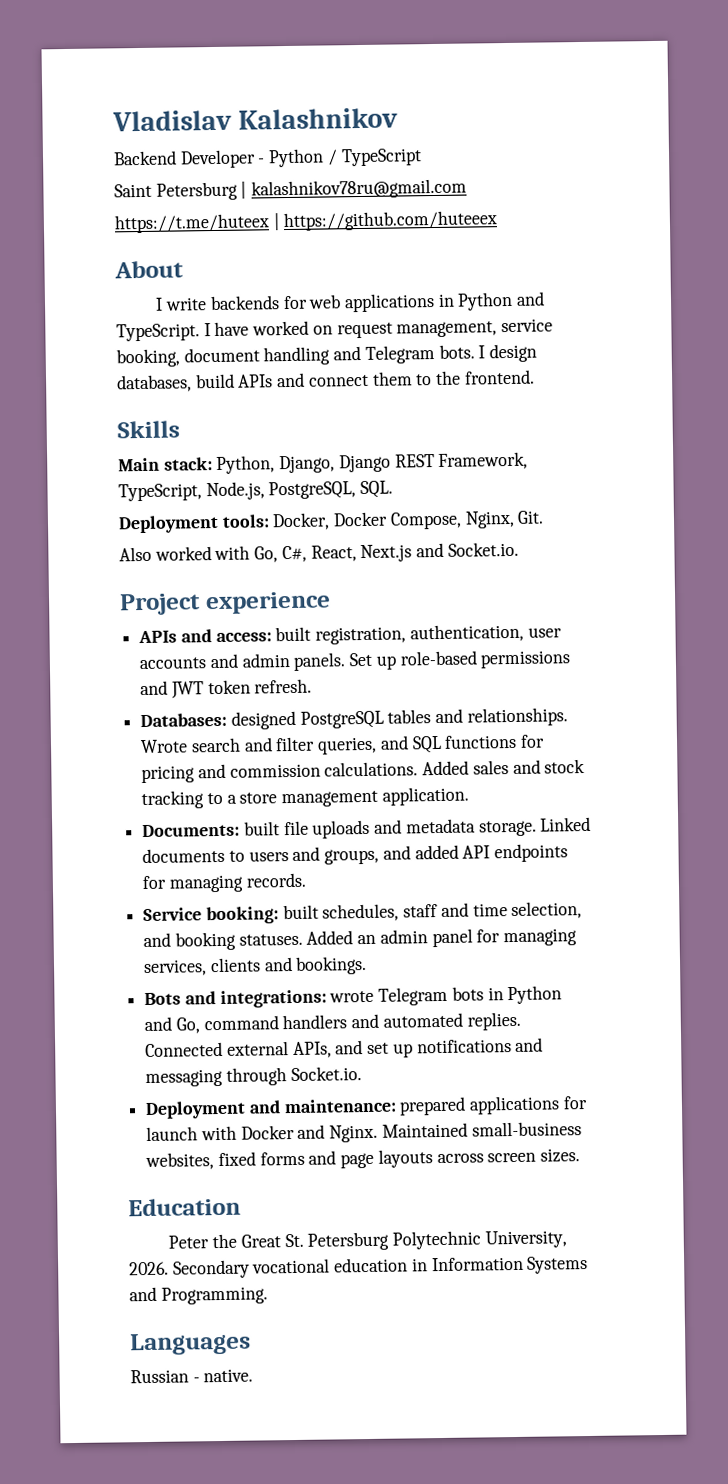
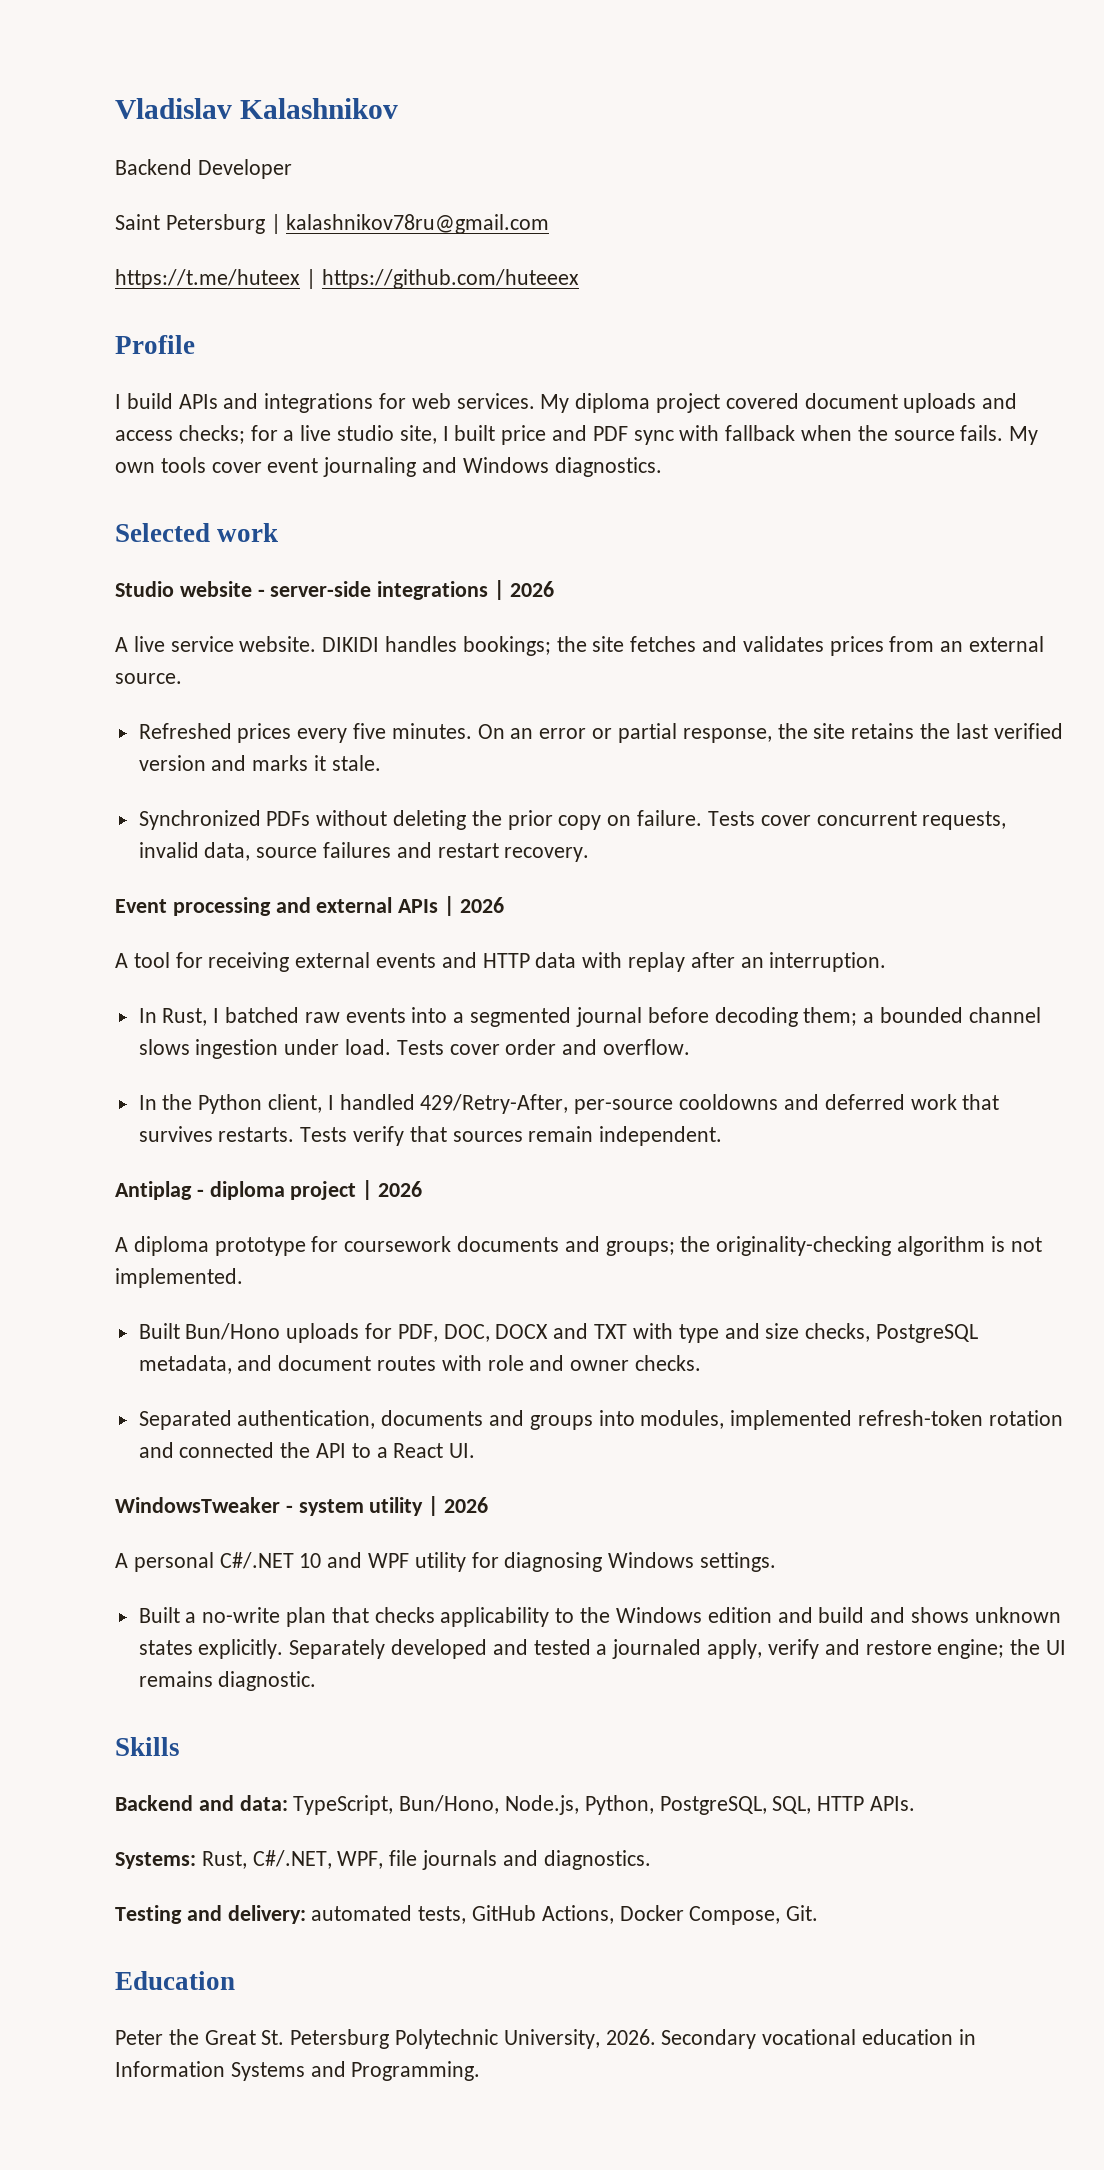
[258,148,422,168] - Python / TypeScript -> (292, 169) none
[114,260,184,279] [155,291,546,313] [116,318,554,342] [116,343,538,368] [116,369,535,393] [117,420,180,439] [118,451,529,474] [118,480,394,502] [118,512,331,534] About // I write backends for web applications in Python and TypeScript. I have worked on request management, service booking, document handling and Telegram bots. I design databases, build APIs and connect them to the frontend. // Skills // Main stack: Python, Django, Django REST Framework, TypeScript, Node.js, PostgreSQL, SQL. // Deployment tools: Docker, -> [115,335,195,354] [115,393,1018,413] [115,425,1039,445] [115,457,662,477] [115,523,279,542] [115,580,554,600] [115,636,1045,656] [115,673,182,684] [138,723,1063,743] [138,755,381,771] [138,810,1007,830] [138,842,590,862] [115,896,504,916] [115,952,887,972] [138,1007,1041,1027] [138,1039,691,1059] [138,1094,1000,1114] [138,1126,723,1146] [115,1180,423,1200] [115,1236,1042,1256] [115,1268,243,1288] [138,1323,978,1343] [138,1355,702,1374] [138,1410,1063,1430] [138,1442,476,1458] [115,1496,489,1516] [115,1552,777,1572] [138,1607,1061,1627] [138,1639,1066,1659] [138,1671,317,1691] [115,1737,180,1756] [115,1795,916,1815] [115,1850,651,1870] [115,1905,614,1924] Profile // I build APIs and integrations for web services. My diploma project covered document uploads and access checks; for a live studio site, I built price and PDF sync with fallback when the source fails. My own tools cover event journaling and Windows diagnostics. // Selected work // Studio website - server-side integrations | 2026 // A live service website. DIKIDI handles bookings; the site fetches and validates prices from an external source. // Refreshed prices every five minutes. On an error or partial response, the site retains the last verified version and marks it stale. // Synchronized PDFs without deleting the prior copy on failure. Tests cover concurrent requests, invalid data, source failures and restart recovery. // Event processing and external APIs | 2026 // A tool for receiving external events and HTTP data with replay after an interruption. // In Rust, I batched raw events into a segmented journal before decoding them; a bounded channel slows ingestion under load. Tests cover order and overflow. // In the Python client, I handled 429/Retry-After, per-source cooldowns and deferred work that survives restarts. Tests verify that sources remain independent. // Antiplag - diploma project | 2026 // A diploma prototype for coursework documents and groups; the originality-checking algorithm is not implemented. // Built Bun/Hono uploads for PDF, DOC, DOCX and TXT with type and size checks, PostgreSQL metadata, and document routes with role and owner checks. // Separated authentication, documents and groups into modules, implemented refresh-token rotation and connected the API to a React UI. // WindowsTweaker - system utility | 2026 // A personal C#/.NET 10 and WPF utility for diagnosing Windows settings. // Built a no-write plan that checks applicability to the Windows edition and build and shows unknown states explicitly. Separately developed and tested a journaled apply, verify and restore engine; the UI remains diagnostic. // Skills // Backend and data: TypeScript, Bun/Hono, Node.js, Python, PostgreSQL, SQL, HTTP APIs. // Systems: Rust, C#/.NET, WPF, file journals and diagnostics. // Testing and delivery: automated tests, GitHub Actions,
[464,510,515,529] Nginx, -> (781, 1915) none
[119,541,519,563] [119,591,331,616] [138,623,562,645] [139,650,572,671] [140,678,313,699] [140,707,568,730] [140,734,546,755] [141,758,586,784] [141,786,469,810] [142,816,592,839] [142,843,569,865] [142,872,306,893] [143,901,583,925] [143,928,578,951] [143,955,368,977] [144,985,563,1008] [144,1011,521,1034] [145,1037,544,1059] [145,1066,362,1088] [145,1095,588,1120] [146,1121,582,1143] [145,1148,581,1171] // Also worked with Go, C#, React, Next.js and Socket.io. // Project experience // APIs and access: built registration, authentication, user accounts and admin panels. Set up role-based permissions and JWT token refresh. // Databases: designed PostgreSQL tables and relationships. Wrote search and filter queries, and SQL functions for pricing and commission calculations. Added sales and stock tracking to a store management application. // Documents: built file uploads and metadata storage. Linked documents to users and groups, and added API endpoints for managing records. // Service booking: built schedules, staff and time selection, and booking statuses. Added an admin panel for managing services, clients and bookings. // Bots and integrations: wrote Telegram bots in Python and Go, command handlers and automated replies. Connected external APIs, and set up notifications and messaging through Socket.io. // Deployment and maintenance: prepared applications for launch with Docker and Nginx. Maintained small-business websites, fixed forms and page layouts across screen sizes. -> (819, 1913) none
[130,1332,251,1356] [130,1368,254,1384] // Languages // Russian - native. -> (481, 2071) none

